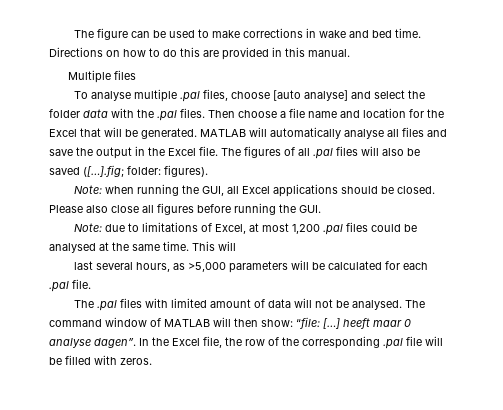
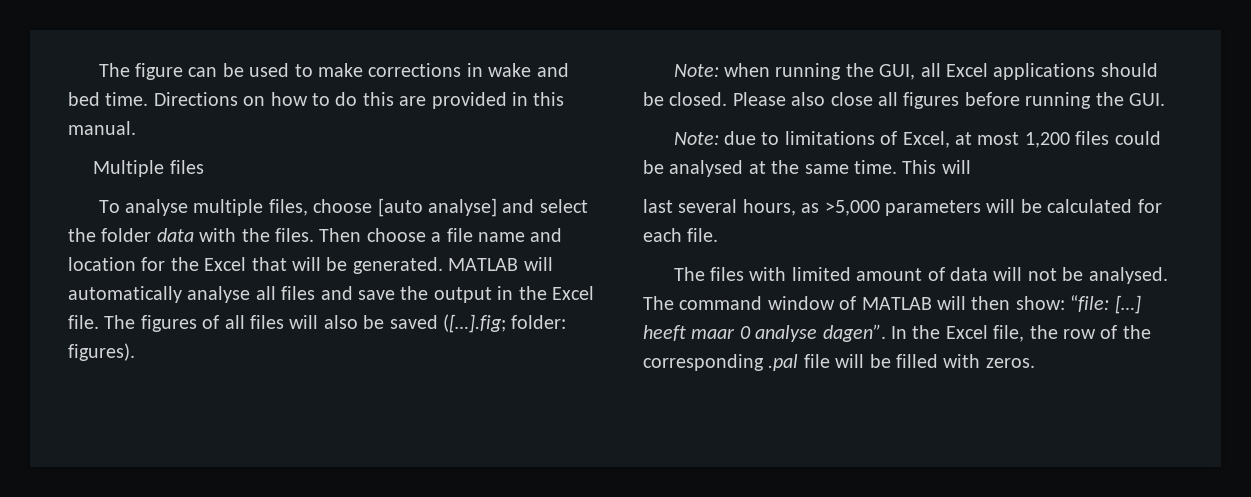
[180,91,201,102] .pal -> (264, 207) none
[157,110,177,121] .pal -> (270, 235) none
[313,148,333,159] .pal -> (245, 322) none
[323,224,344,235] .pal -> (1070, 140) none
[49,281,69,292] .pal -> (682, 235) none
[97,300,118,311] .pal -> (705, 274) none

